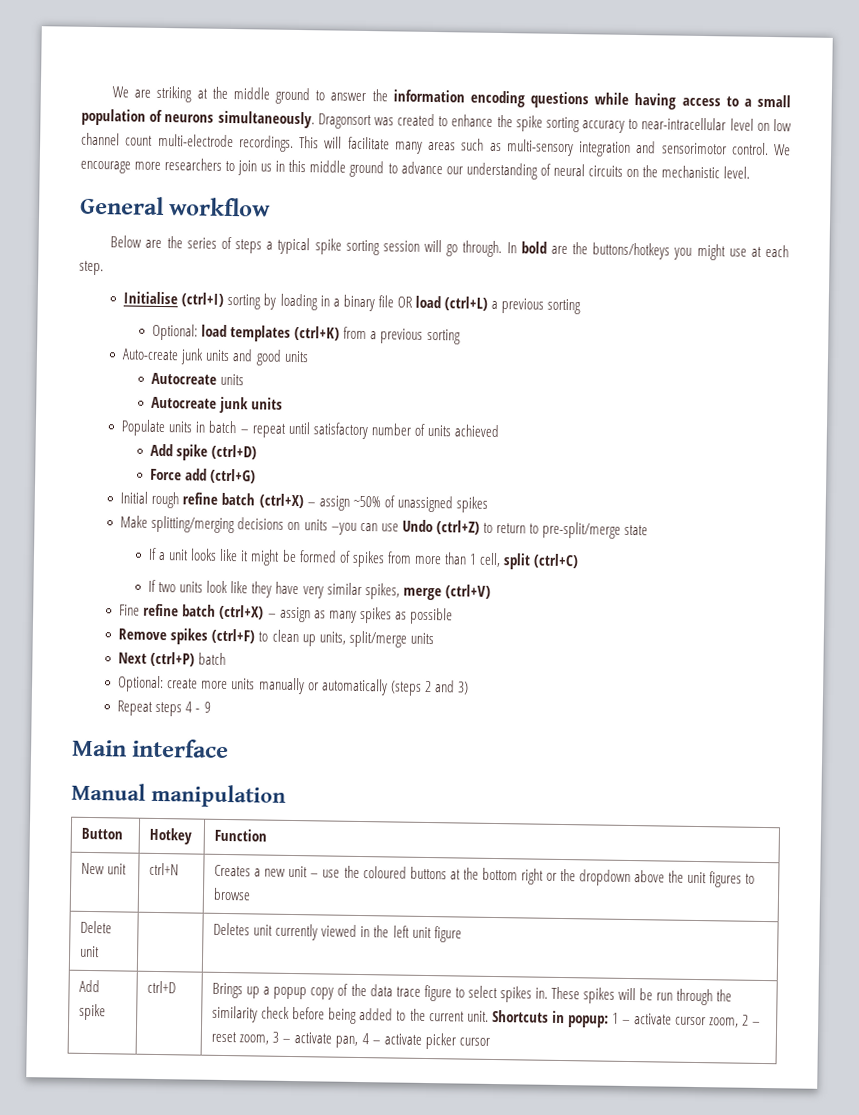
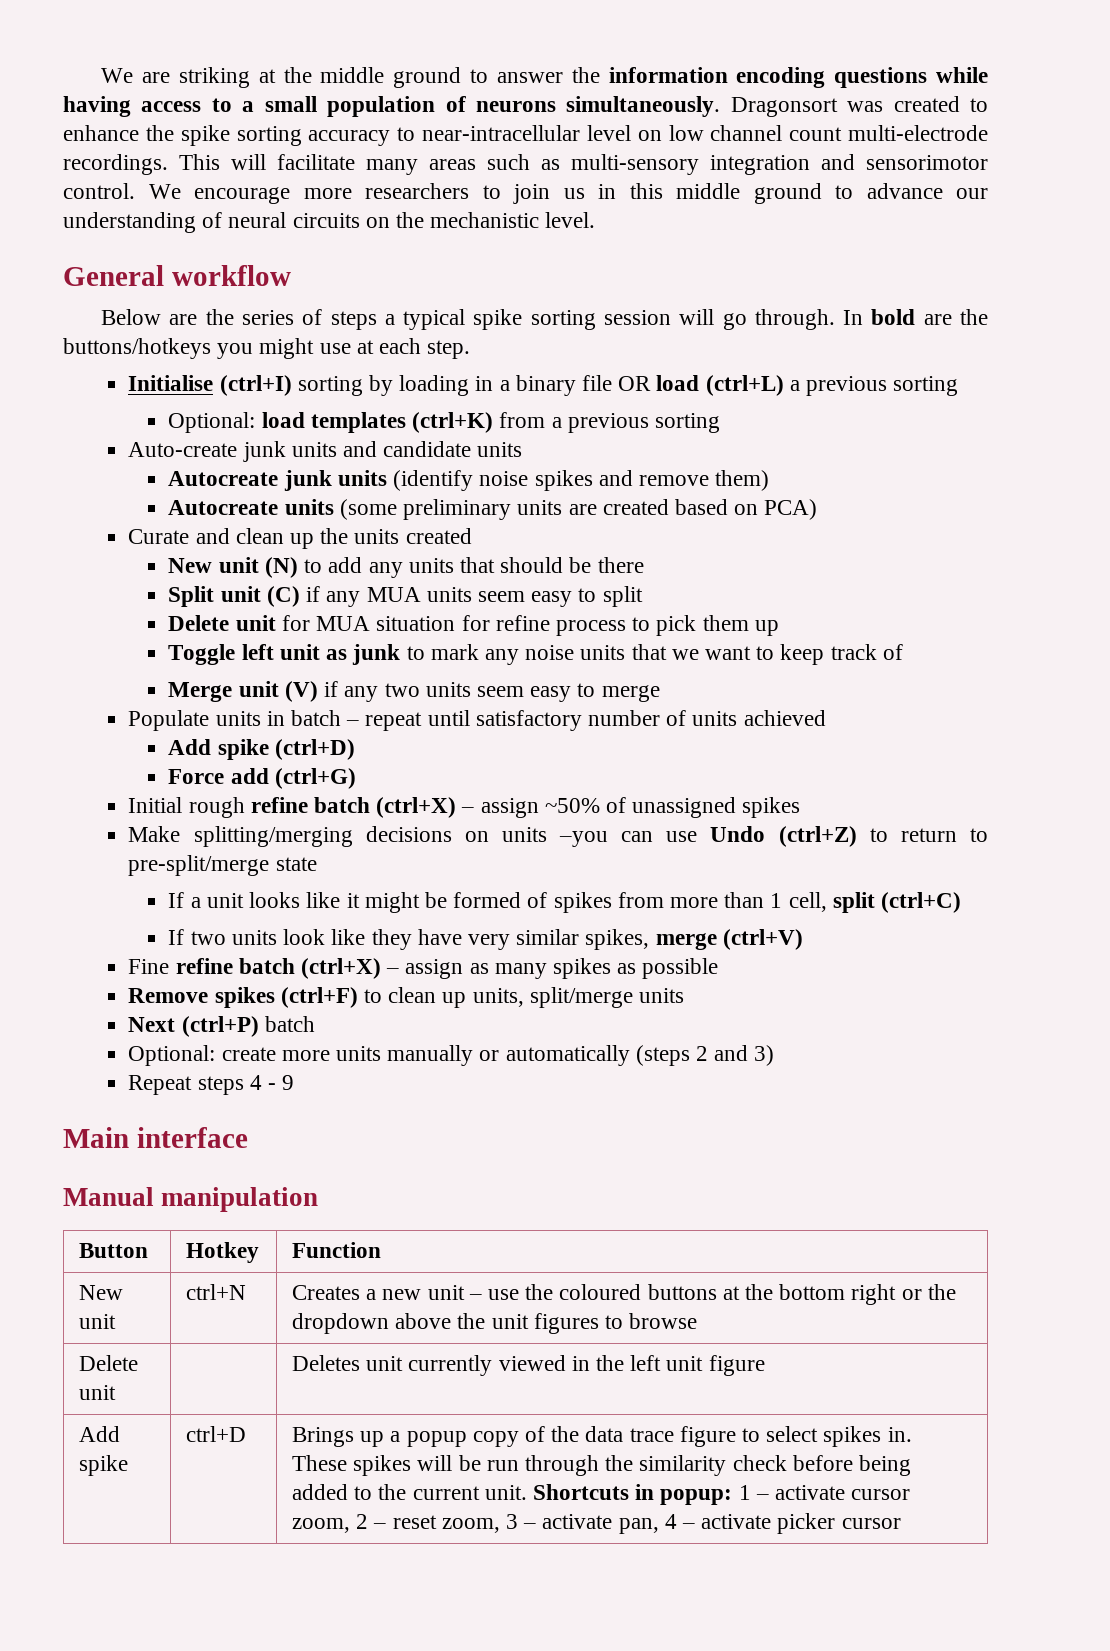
[255,349,309,366] [151,372,218,385] good units // Autocreate -> [383,441,472,457] candidate
(284, 403) none -> [393,470,770,491] [168,499,818,520] [128,528,472,549] [168,557,644,578] [168,586,643,607] [168,615,779,636] [168,644,903,665] [168,681,660,702] (identify noise spikes and remove them) // Autocreate units (some preliminary units are created based on PCA) // Curate and clean up the units created // New unit (N) to add any units that should be there // Split unit (C) if any MUA units seem easy to split // Delete unit for MUA situation for refine process to pick them up // Toggle left unit as junk to mark any noise units that we want to keep track of // Merge unit (V) if any two units seem easy to merge

